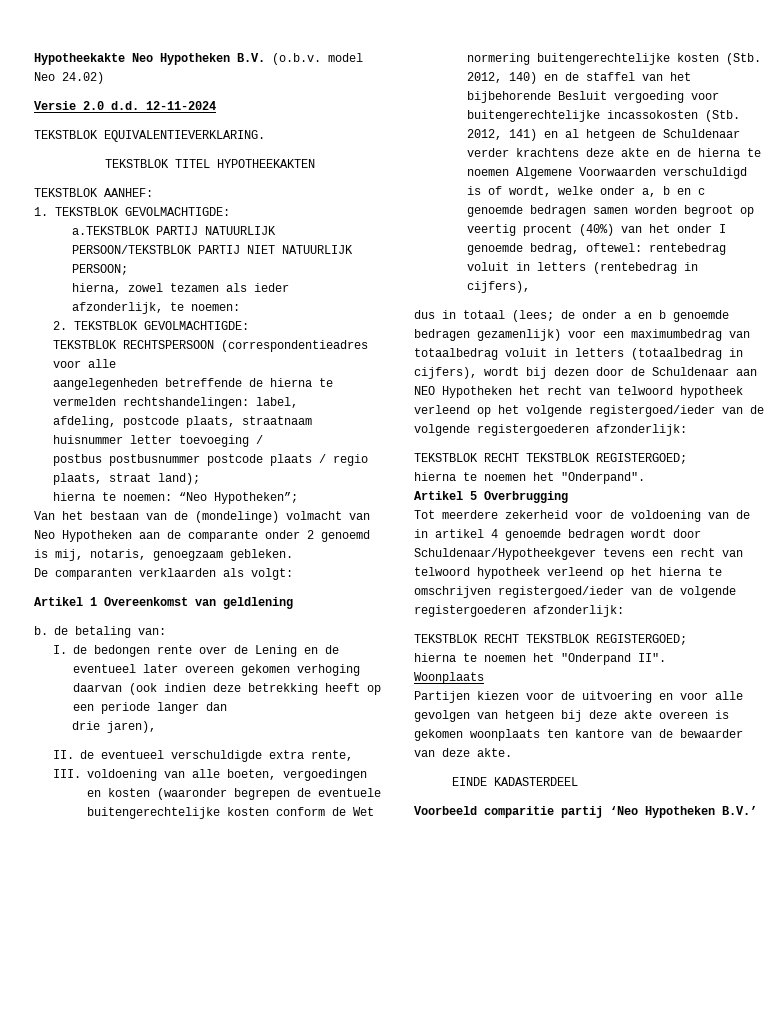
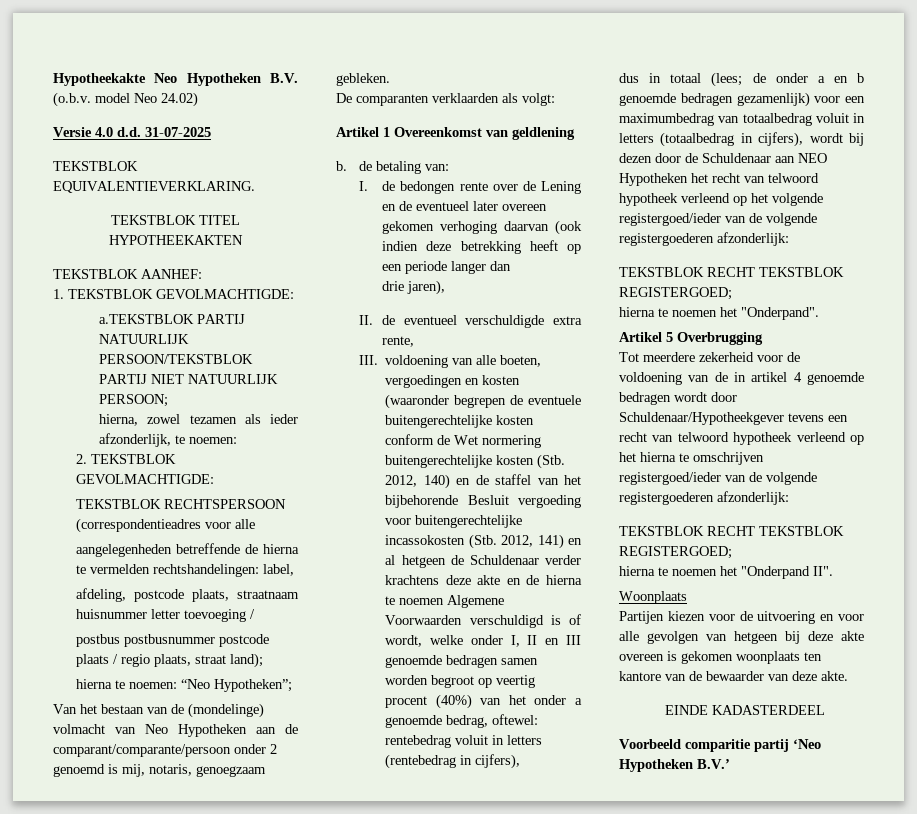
[83,101,216,110] 2.0 d.d. 12-11-2024 -> [95,127,211,137] 4.0 d.d. 31-07-2025
[188,530,258,542] comparante -> [53,744,231,757] comparant/comparante/persoon
[642,186,706,197] a, b en c -> [510,635,581,647] I, II en III
[719,224,727,233] I -> [575,698,582,705] a

